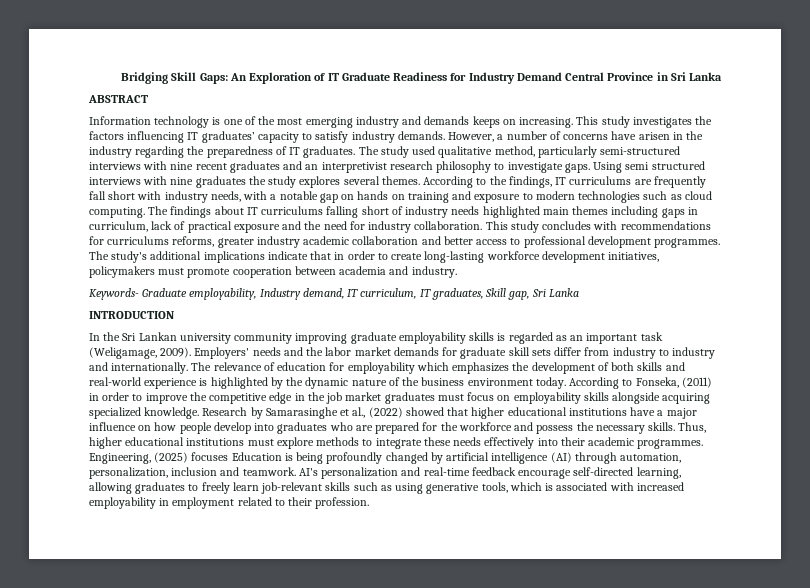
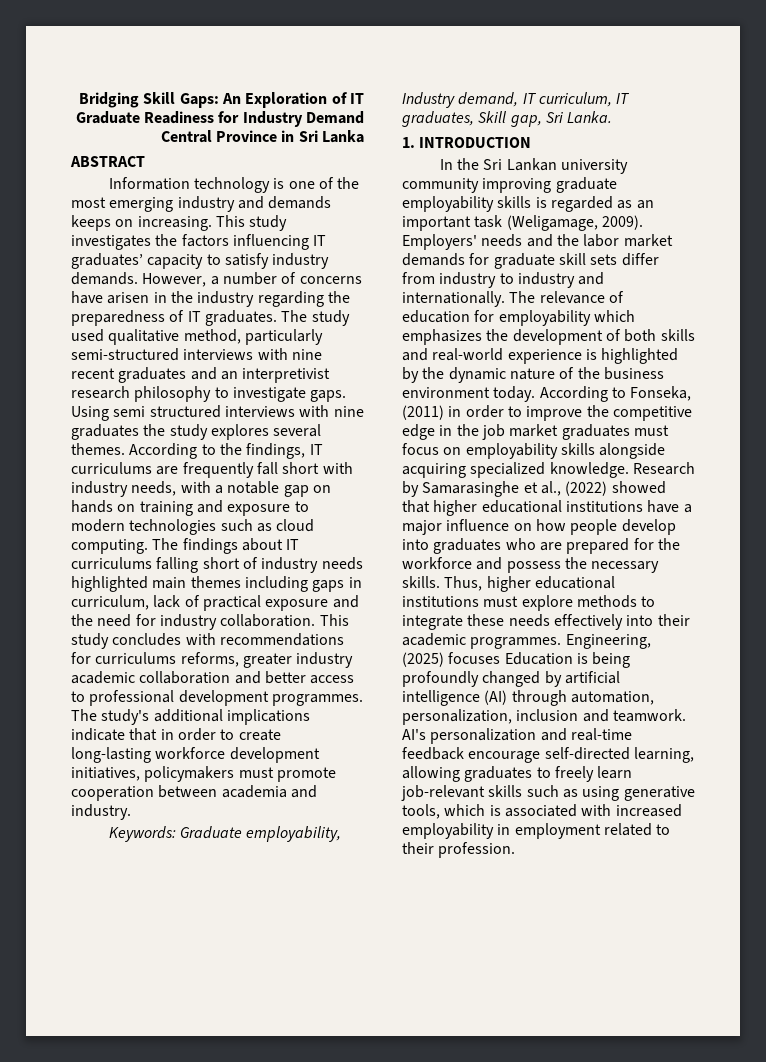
[89,288,139,300] Keywords- -> [108,826,176,842] Keywords:
[548,288,579,297] Lanka // -> [567,111,613,123] [402,137,415,148] Lanka. // 1.

